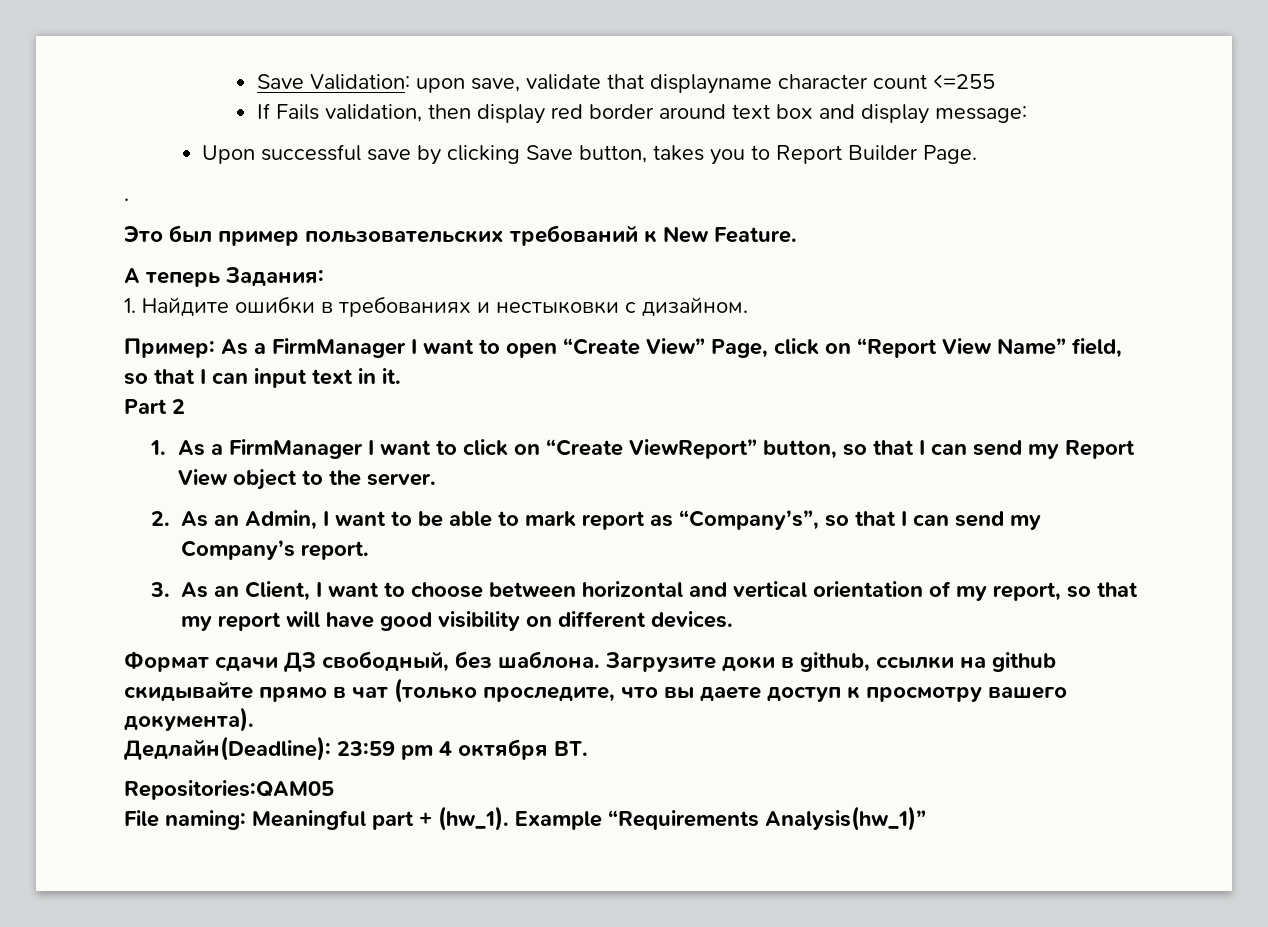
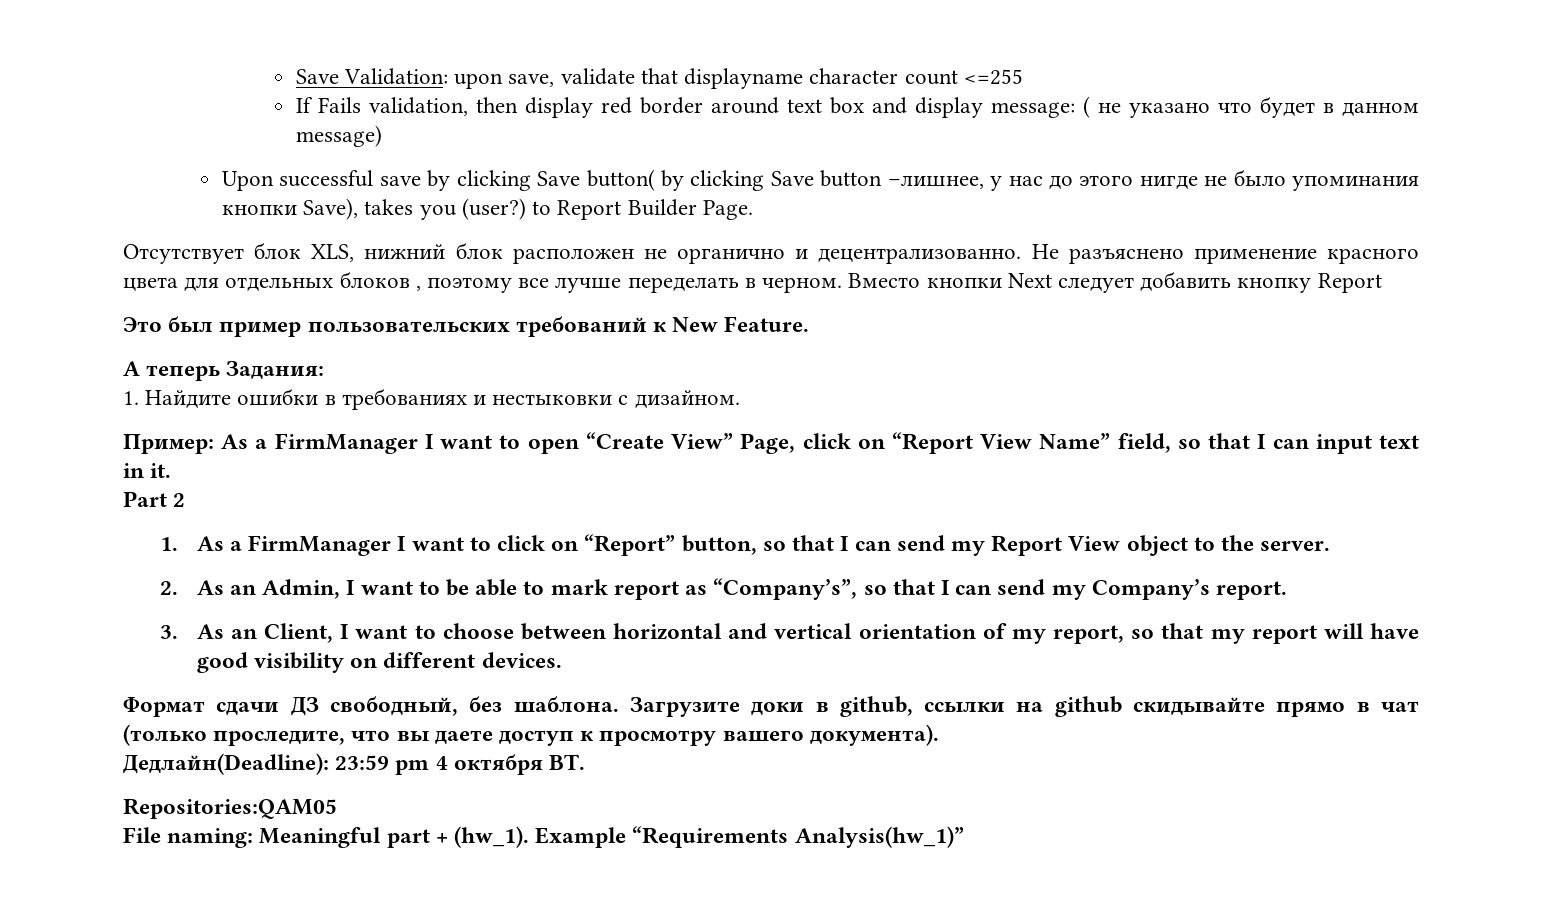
(1027, 114) none -> [1082,96,1420,118] [295,125,382,147] ( не указано что будет в данном message)
[579,145,648,163] button, -> [586,169,1419,191] [222,198,359,220] button( by clicking Save button –лишнее, у нас до этого нигде не было упоминания кнопки Save),
(746, 157) none -> [461,198,526,220] (user?)
[124,198,129,201] . -> [123,242,1420,264] [123,271,1382,293] Отсутствует блок XLS, нижний блок расположен не органично и децентрализованно. Не разъяснено применение красного цвета для отдельных блоков , поэтому все лучше переделать в черном. Вместо кнопки Next следует добавить кнопку Report
[546,439,758,459] “Create ViewReport” -> [584,534,676,556] “Report”

